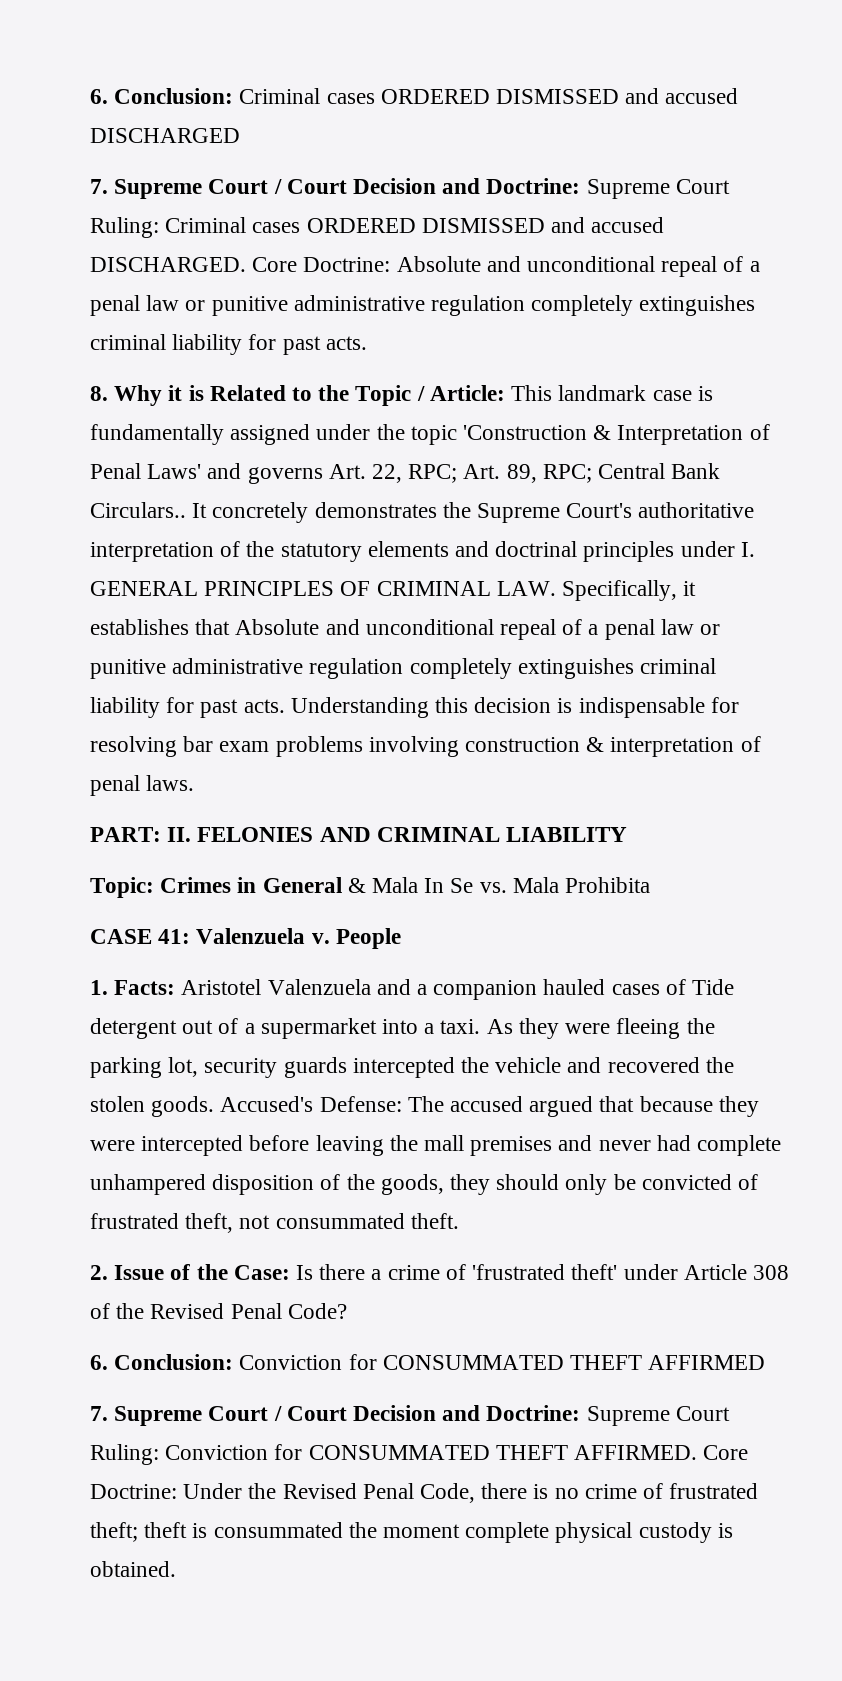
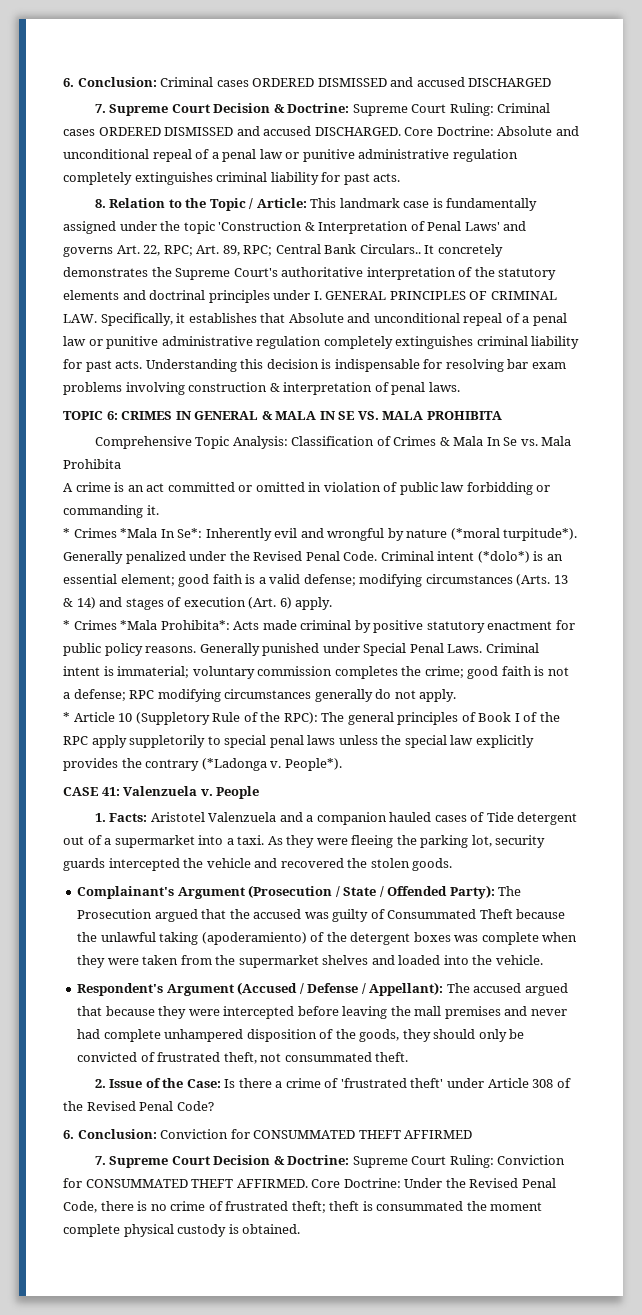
[273,178,481,194] / Court Decision and -> [213,103,285,113] Decision &
[114,385,286,406] Why it is Related -> [109,198,166,208] Relation
[90,827,628,842] [90,877,342,898] PART: II. FELONIES AND CRIMINAL LIABILITY // Topic: Crimes in General -> [63,411,502,420] [94,436,437,449] TOPIC 6: CRIMES IN GENERAL & MALA IN SE VS. MALA PROHIBITA // Comprehensive Topic Analysis: Classification of Crimes
(651, 885) none -> [63,482,551,495] [63,505,159,518] [63,528,578,541] [63,551,563,564] [63,574,568,587] [63,597,333,610] [63,620,575,633] [63,643,539,656] [63,666,569,679] [63,689,457,702] [63,712,560,725] [63,735,534,748] [63,758,342,771] // A crime is an act committed or omitted in violation of public law forbidding or commanding it. // * Crimes *Mala In Se*: Inherently evil and wrongful by nature (*moral turpitude*). Generally penalized under the Revised Penal Code. Criminal intent (*dolo*) is an essential element; good faith is a valid defense; modifying circumstances (Arts. 13 & 14) and stages of execution (Art. 6) apply. // * Crimes *Mala Prohibita*: Acts made criminal by positive statutory enactment for public policy reasons. Generally punished under Special Penal Laws. Criminal intent is immaterial; voluntary commission completes the crime; good faith is not a defense; RPC modifying circumstances generally do not apply. // * Article 10 (Suppletory Rule of the RPC): The general principles of Book I of the RPC apply suppletorily to special penal laws unless the special law explicitly provides the contrary (*Ladonga v. People*).
[220,1096,402,1112] Accused's Defense: -> [77,885,522,899] [77,909,566,922] [77,932,578,945] [77,955,543,968] [77,982,444,996] // Complainant's Argument (Prosecution / State / Offended Party): The Prosecution argued that the accused was guilty of Consummated Theft because the unlawful taking (apoderamiento) of the detergent boxes was complete when they were taken from the supermarket shelves and loaded into the vehicle. // Respondent's Argument (Accused / Defense / Appellant):
[273,1405,481,1421] / Court Decision and -> [213,1155,285,1165] Decision &

